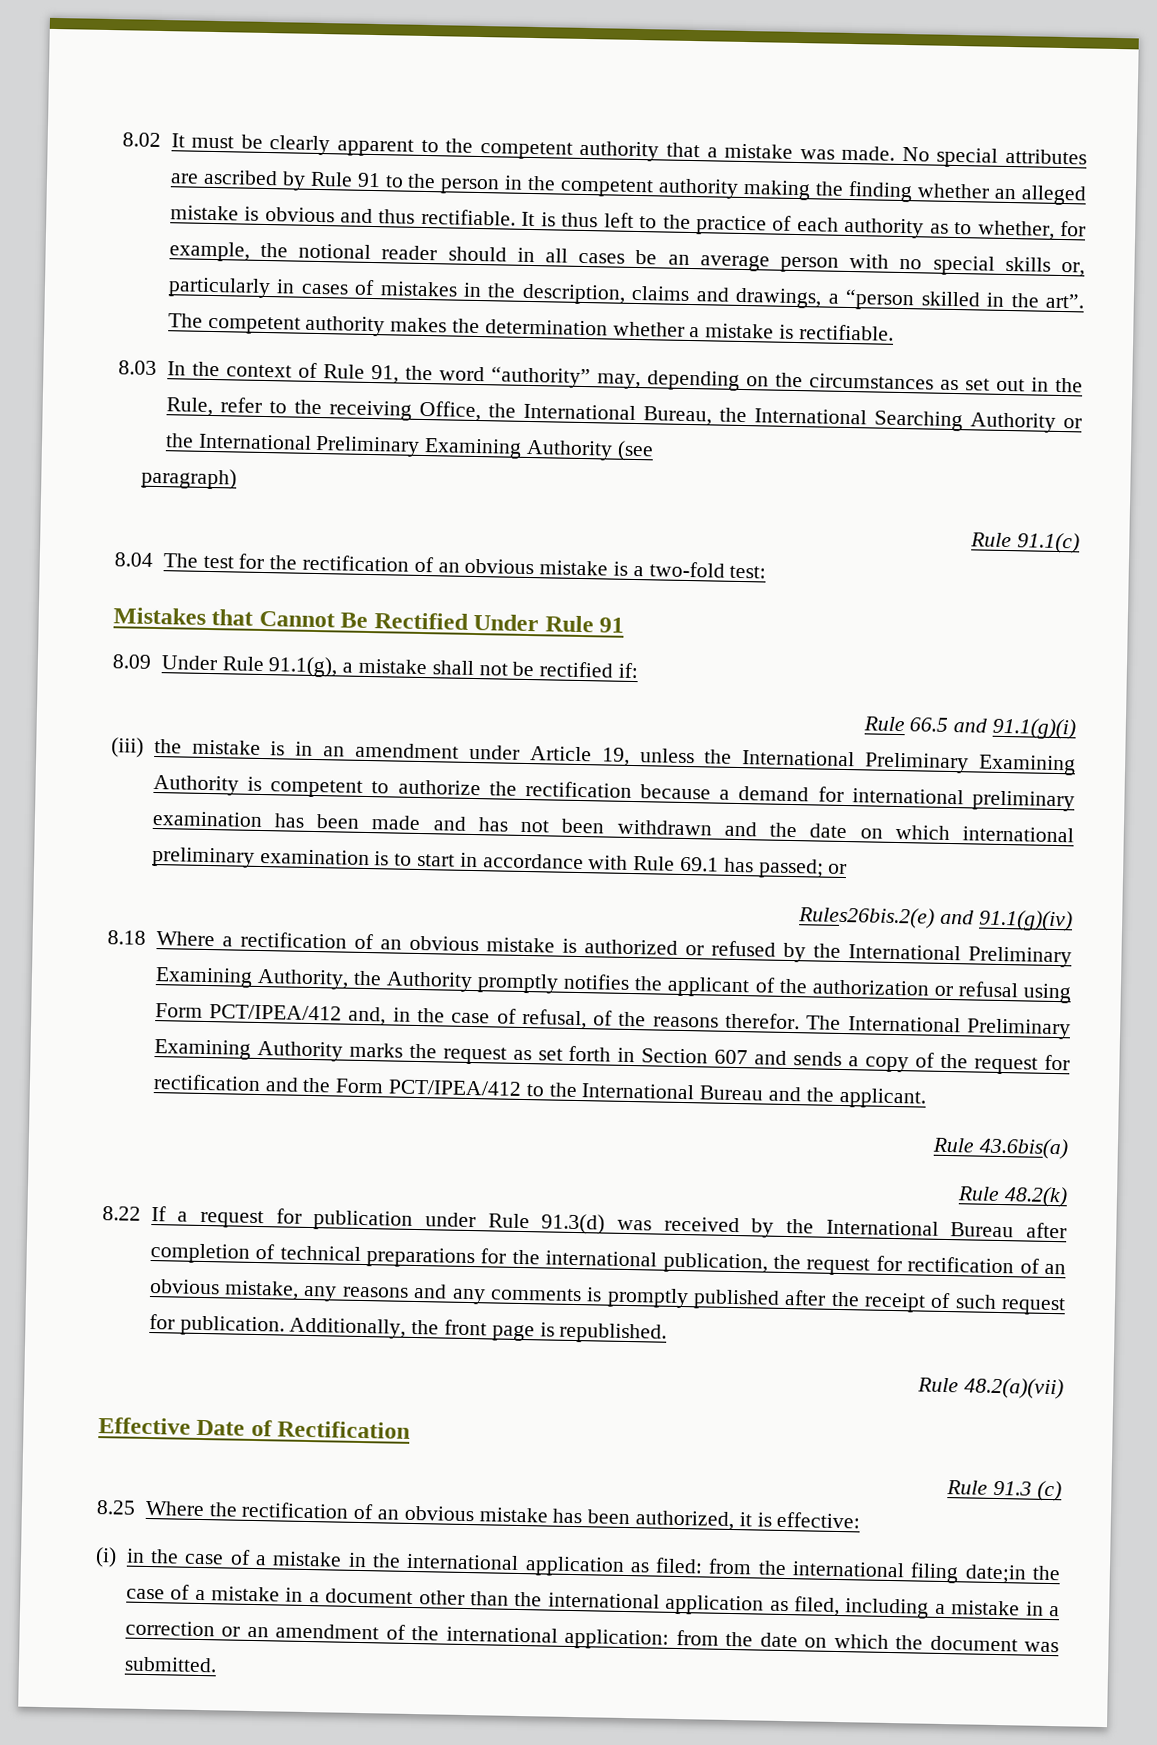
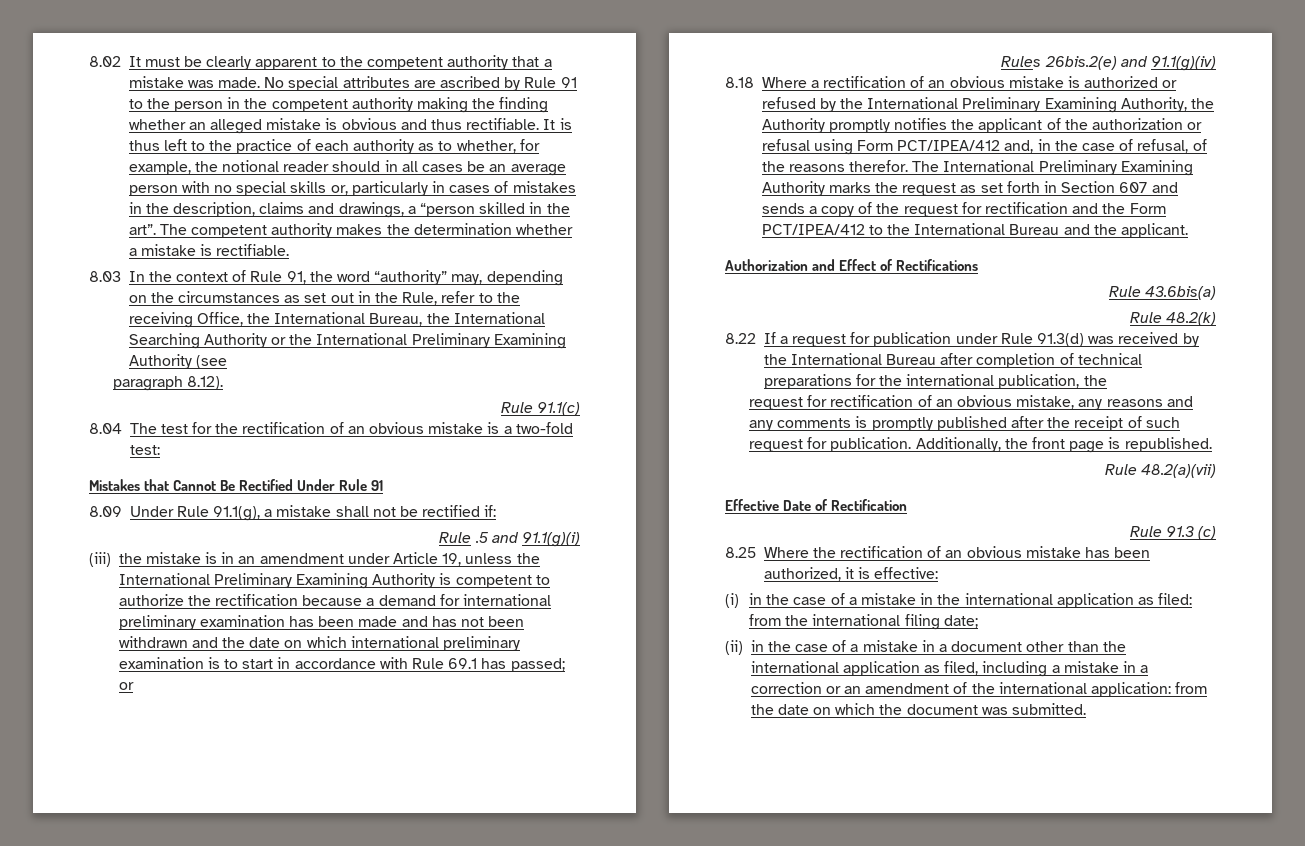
[141,467,238,490] paragraph) -> [113,376,224,391] paragraph 8.12).
[909,717,949,732] 66.5 -> [474,532,488,543] .5
[798,906,936,929] Rules26bis.2(e) -> [1001,56,1117,70] Rules 26bis.2(e)
(926, 1098) none -> [725,259,979,271] // Authorization and Effect of Rectifications
(801, 1262) none -> (1107, 380) //
[964,1564,1027,1584] date;in -> [943,615,978,628] [725,640,764,655] date; // (ii) in

